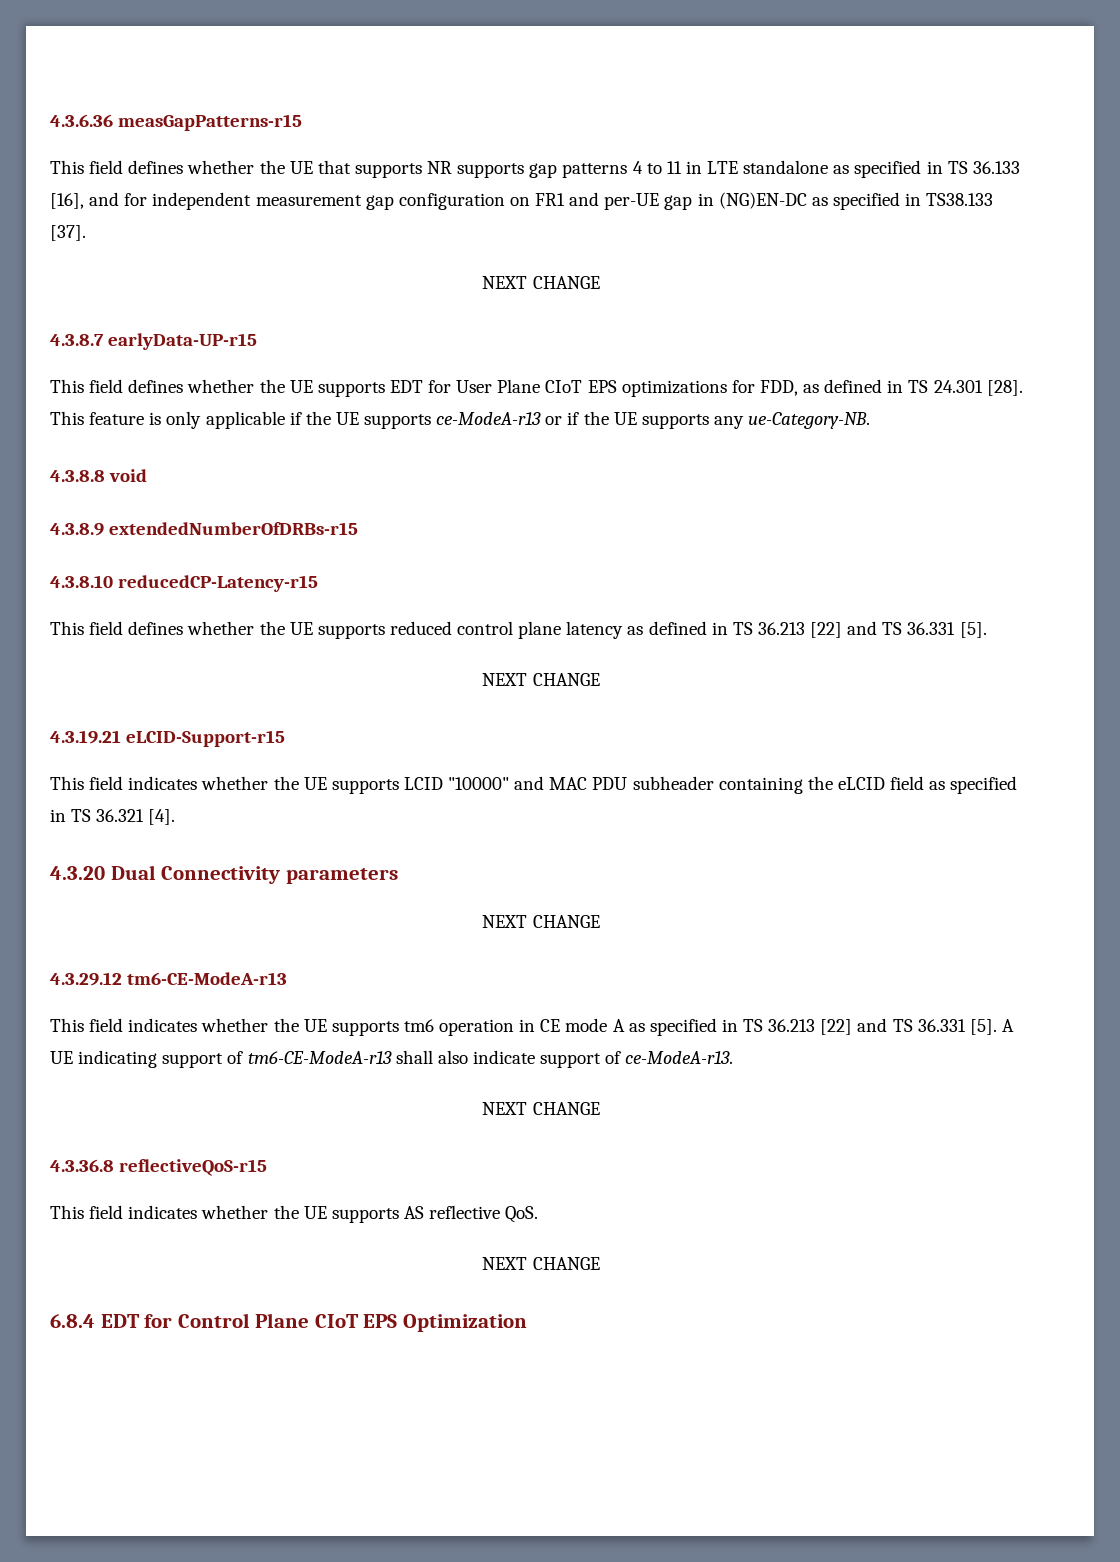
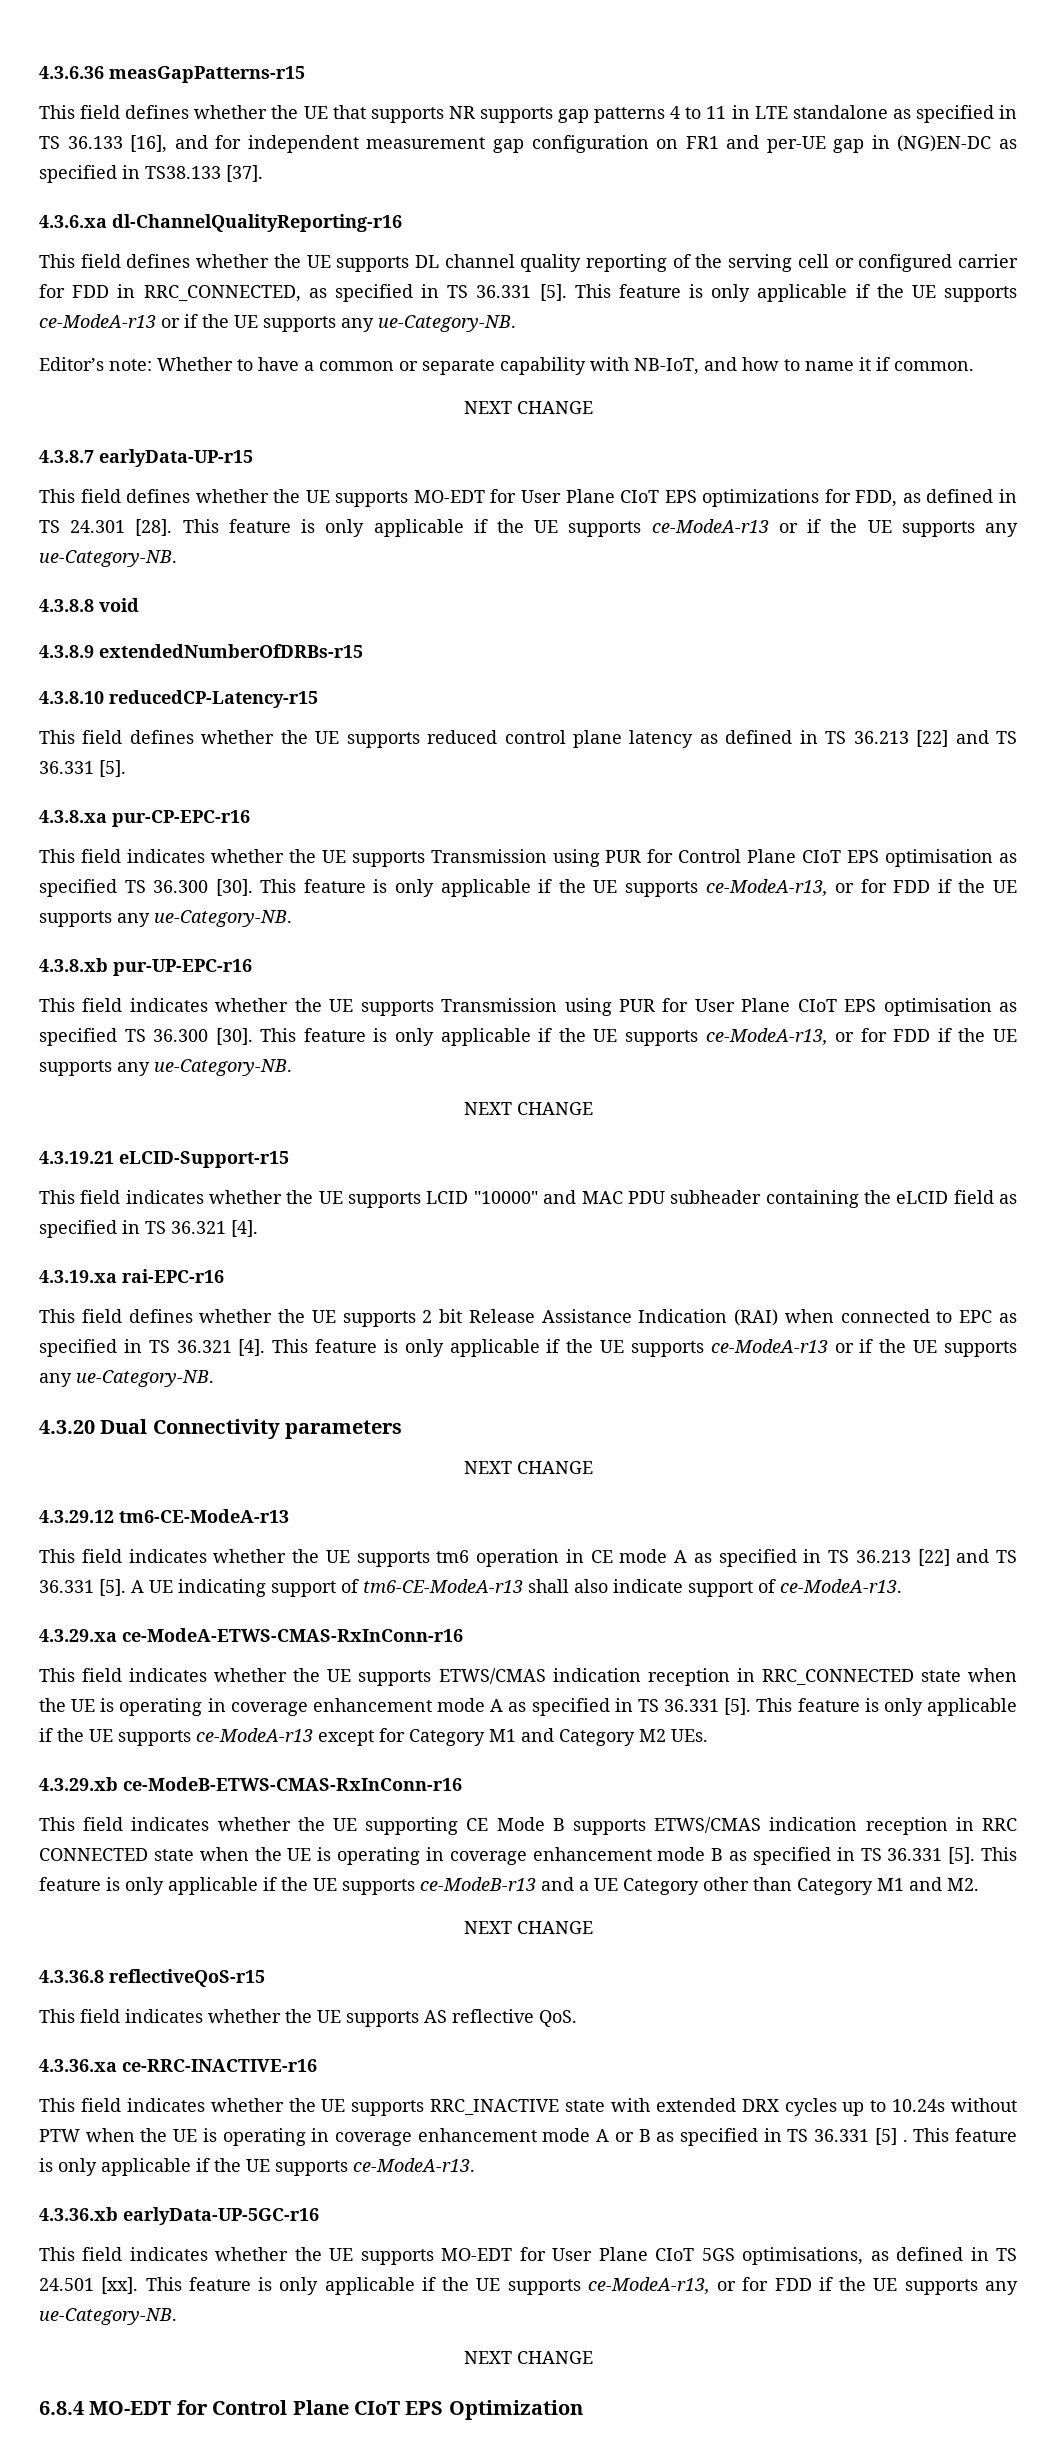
(86, 233) none -> [39,214,402,232] [39,254,1019,272] [39,284,1017,302] [39,314,516,332] [39,357,974,375] // 4.3.6.xa dl-ChannelQualityReporting-r16 // This field defines whether the UE supports DL channel quality reporting of the serving cell or configured carrier for FDD in RRC_CONNECTED, as specified in TS 36.331 [5]. This feature is only applicable if the UE supports ce-ModeA-r13 or if the UE supports any ue-Category-NB. // Editor’s note: Whether to have a common or separate capability with NB-IoT, and how to name it if common.
[389,380,423,393] EDT -> [413,490,485,503] MO-EDT
(987, 630) none -> [39,810,250,827] [39,849,1017,867] [39,879,1017,897] [39,910,292,927] [39,958,252,976] [39,998,1017,1016] [39,1028,1017,1046] [39,1059,292,1076] // 4.3.8.xa pur-CP-EPC-r16 // This field indicates whether the UE supports Transmission using PUR for Control Plane CIoT EPS optimisation as specified TS 36.300 [30]. This feature is only applicable if the UE supports ce-ModeA-r13, or for FDD if the UE supports any ue-Category-NB. // 4.3.8.xb pur-UP-EPC-r16 // This field indicates whether the UE supports Transmission using PUR for User Plane CIoT EPS optimisation as specified TS 36.300 [30]. This feature is only applicable if the UE supports ce-ModeA-r13, or for FDD if the UE supports any ue-Category-NB.
(176, 817) none -> [39,1269,224,1283] [39,1309,1017,1327] [39,1339,1018,1357] [39,1370,214,1387] // 4.3.19.xa rai-EPC-r16 // This field defines whether the UE supports 2 bit Release Assistance Indication (RAI) when connected to EPC as specified in TS 36.321 [4]. This feature is only applicable if the UE supports ce-ModeA-r13 or if the UE supports any ue-Category-NB.
(734, 1057) none -> [39,1628,463,1642] [39,1668,1018,1686] [39,1698,1017,1716] [39,1728,708,1746] [39,1777,462,1791] [39,1817,1018,1835] [39,1847,1018,1865] [39,1877,979,1895] // 4.3.29.xa ce-ModeA-ETWS-CMAS-RxInConn-r16 // This field indicates whether the UE supports ETWS/CMAS indication reception in RRC_CONNECTED state when the UE is operating in coverage enhancement mode A as specified in TS 36.331 [5]. This feature is only applicable if the UE supports ce-ModeA-r13 except for Category M1 and Category M2 UEs. // 4.3.29.xb ce-ModeB-ETWS-CMAS-RxInConn-r16 // This field indicates whether the UE supporting CE Mode B supports ETWS/CMAS indication reception in RRC CONNECTED state when the UE is operating in coverage enhancement mode B as specified in TS 36.331 [5]. This feature is only applicable if the UE supports ce-ModeB-r13 and a UE Category other than Category M1 and M2.
(539, 1214) none -> [39,2059,317,2072] [39,2098,1017,2116] [39,2128,1017,2146] [39,2158,475,2176] [39,2207,319,2225] [39,2247,1018,2265] [39,2277,1019,2295] [39,2308,177,2325] // 4.3.36.xa ce-RRC-INACTIVE-r16 // This field indicates whether the UE supports RRC_INACTIVE state with extended DRX cycles up to 10.24s without PTW when the UE is operating in coverage enhancement mode A or B as specified in TS 36.331 [5] . This feature is only applicable if the UE supports ce-ModeA-r13. // 4.3.36.xb earlyData-UP-5GC-r16 // This field indicates whether the UE supports MO-EDT for User Plane CIoT 5GS optimisations, as defined in TS 24.501 [xx]. This feature is only applicable if the UE supports ce-ModeA-r13, or for FDD if the UE supports any ue-Category-NB.
[100,1314,140,1328] EDT -> [89,2401,172,2415] MO-EDT

